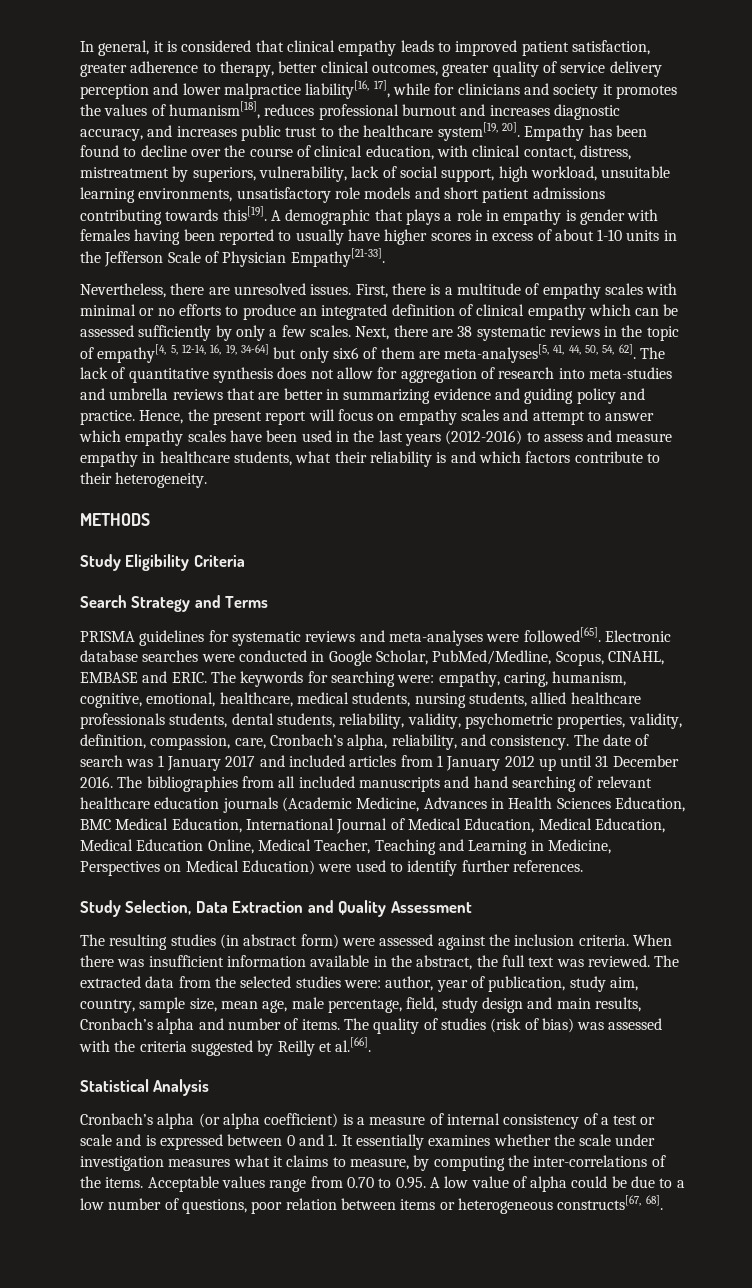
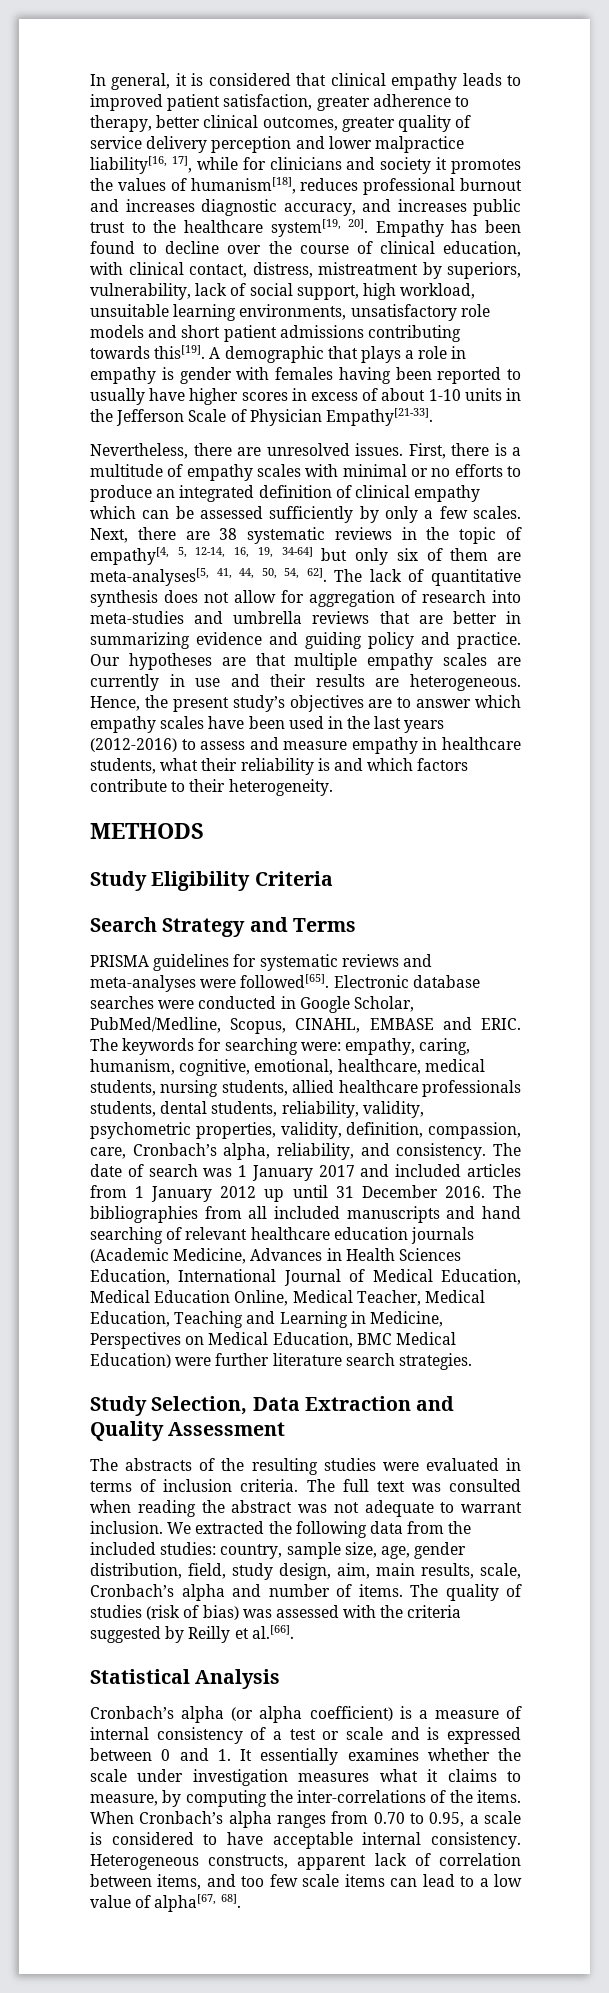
[332,347,359,359] six6 -> [396,548,418,561] six
[139,409,585,425] Hence, the present report will focus on empathy scales and attempt -> [90,653,521,670] [90,674,521,691] [90,695,393,712] Our hypotheses are that multiple empathy scales are currently in use and their results are heterogeneous. Hence, the present study’s objectives are
[80,818,242,833] BMC Medical Education, -> (170, 1277) none
[594,818,665,833] [80,839,133,851] Education, Medical -> (150, 1296) none
(371, 846) none -> [424,1290,485,1303] [90,1311,170,1327] Medical Education,
[241,860,583,876] Education) were used to identify further references. -> [272,1332,456,1348] [90,1353,472,1370] Education, BMC Medical Education) were further literature search strategies.
[109,934,672,950] [80,955,680,970] [80,976,638,992] [80,997,553,1013] resulting studies (in abstract form) were assessed against the inclusion criteria. When there was insufficient information available in the abstract, the full text was reviewed. The extracted data from the selected studies were: author, year of publication, study aim, country, sample size, mean age, male percentage, field, study design and -> [125,1458,521,1475] [90,1479,521,1492] [90,1500,522,1517] [90,1521,472,1538] [90,1542,467,1559] [90,1563,370,1580] abstracts of the resulting studies were evaluated in terms of inclusion criteria. The full text was consulted when reading the abstract was not adequate to warrant inclusion. We extracted the following data from the included studies: country, sample size, age, gender distribution, field, study design, aim,
(641, 1004) none -> [480,1563,521,1579] scale,
[147,1176,685,1192] [80,1195,642,1214] Acceptable values range from 0.70 to 0.95. A low value of alpha could be due to a low number of questions, poor relation between items or heterogeneous constructs[67, -> [90,1811,521,1828] [90,1832,521,1849] [90,1853,521,1870] [90,1874,522,1890] [90,1894,217,1912] When Cronbach’s alpha ranges from 0.70 to 0.95, a scale is considered to have acceptable internal consistency. Heterogeneous constructs, apparent lack of correlation between items, and too few scale items can lead to a low value of alpha[67,

